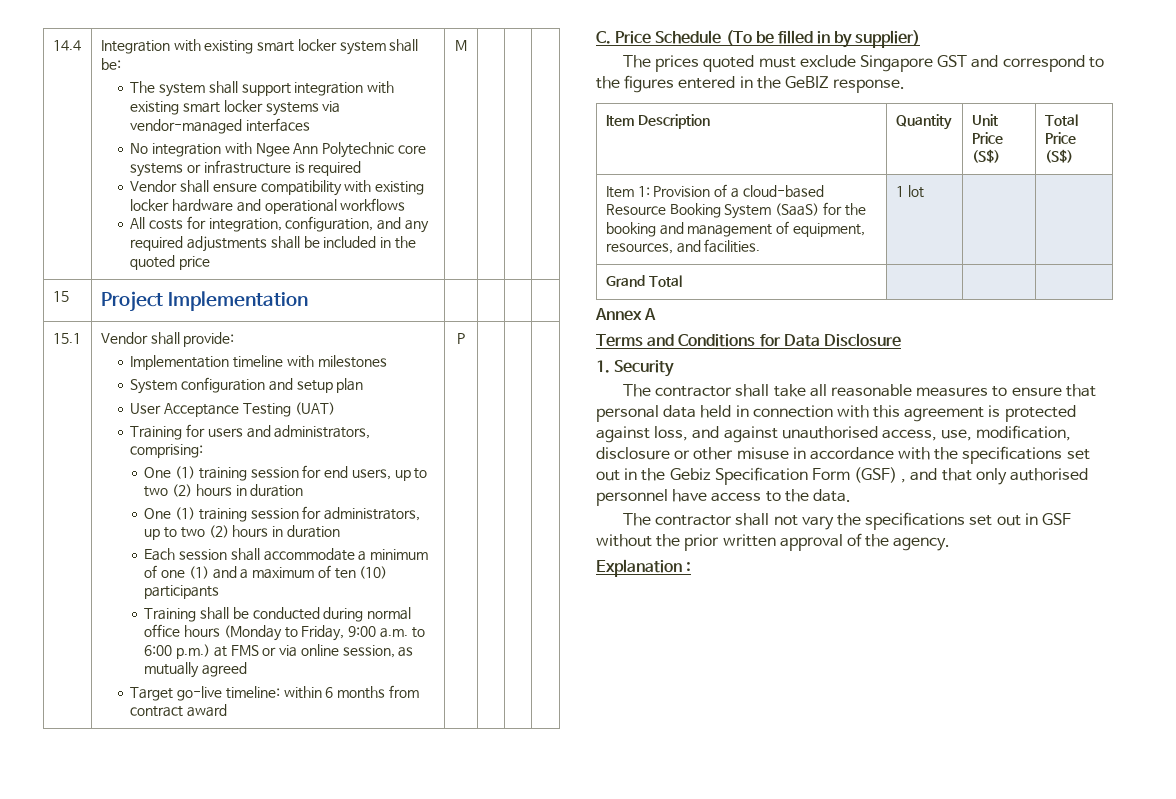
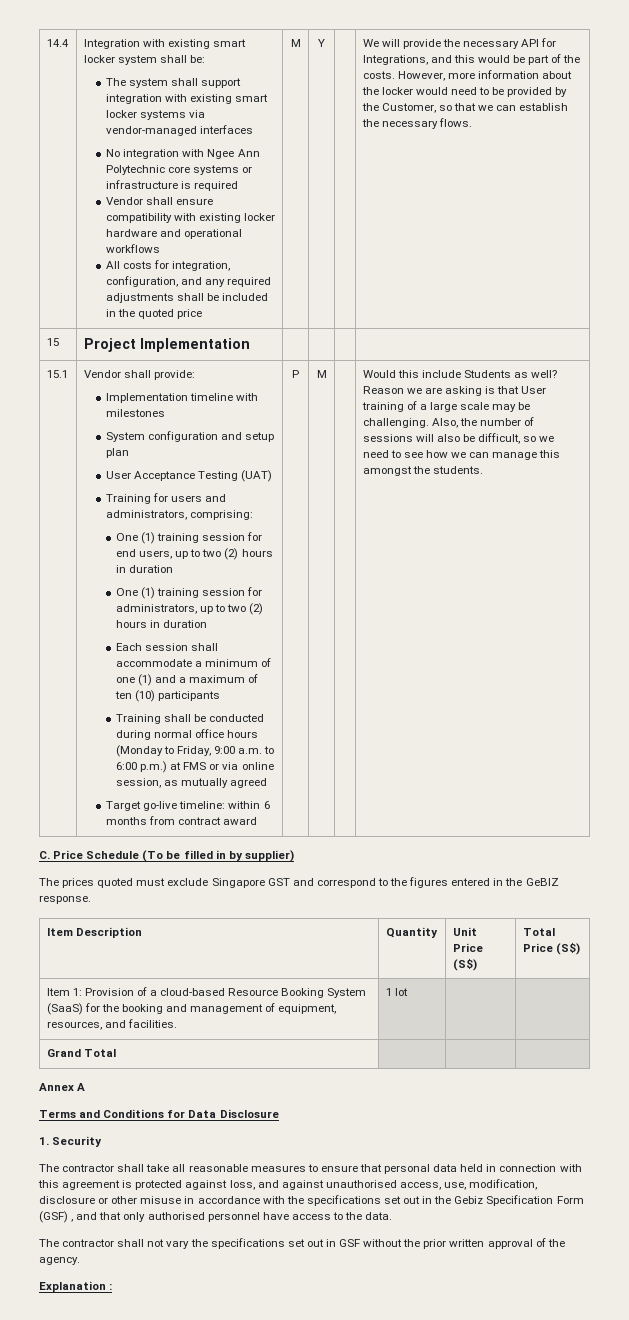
(467, 45) | | -> [318,39,325,47] [362,38,557,49] [362,54,581,65] [362,70,573,81] [361,87,568,97] [361,103,569,113] [361,118,472,129] Y | | We will provide the necessary API for Integrations, and this would be part of the costs. However, more information about the locker would need to be provided by the Customer, so that we can establish the necessary flows.
(465, 338) | | -> [316,370,327,378] [362,370,558,378] [362,386,547,396] [361,401,531,412] [362,417,535,428] [362,433,555,444] [362,450,561,460] [362,466,483,476] M | | Would this include Students as well? Reason we are asking is that User training of a large scale may be challenging. Also, the number of sessions will also be difficult, so we need to see how we can manage this amongst the students.

